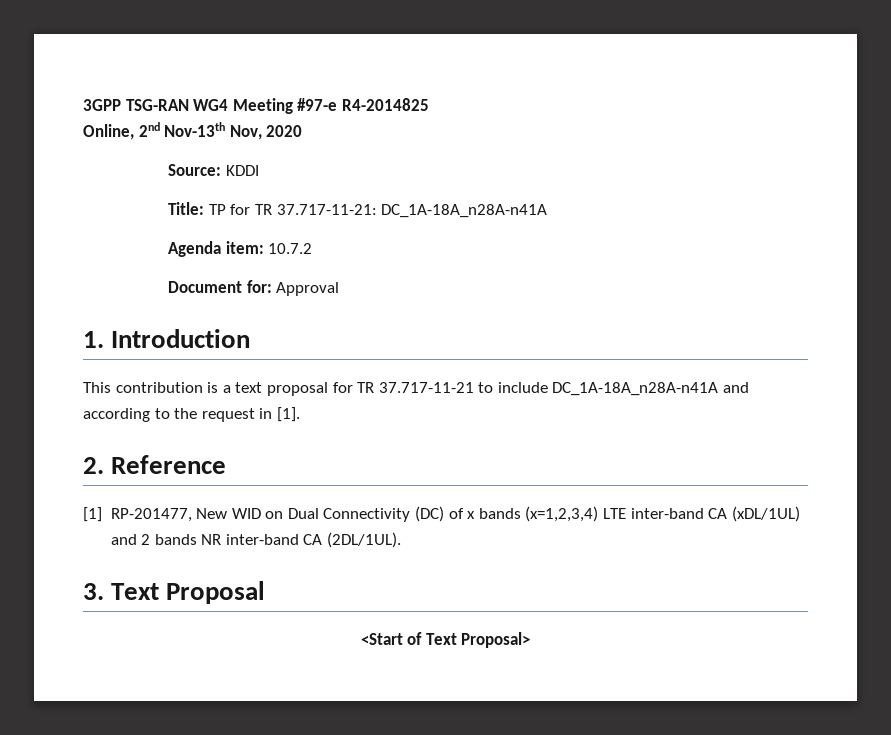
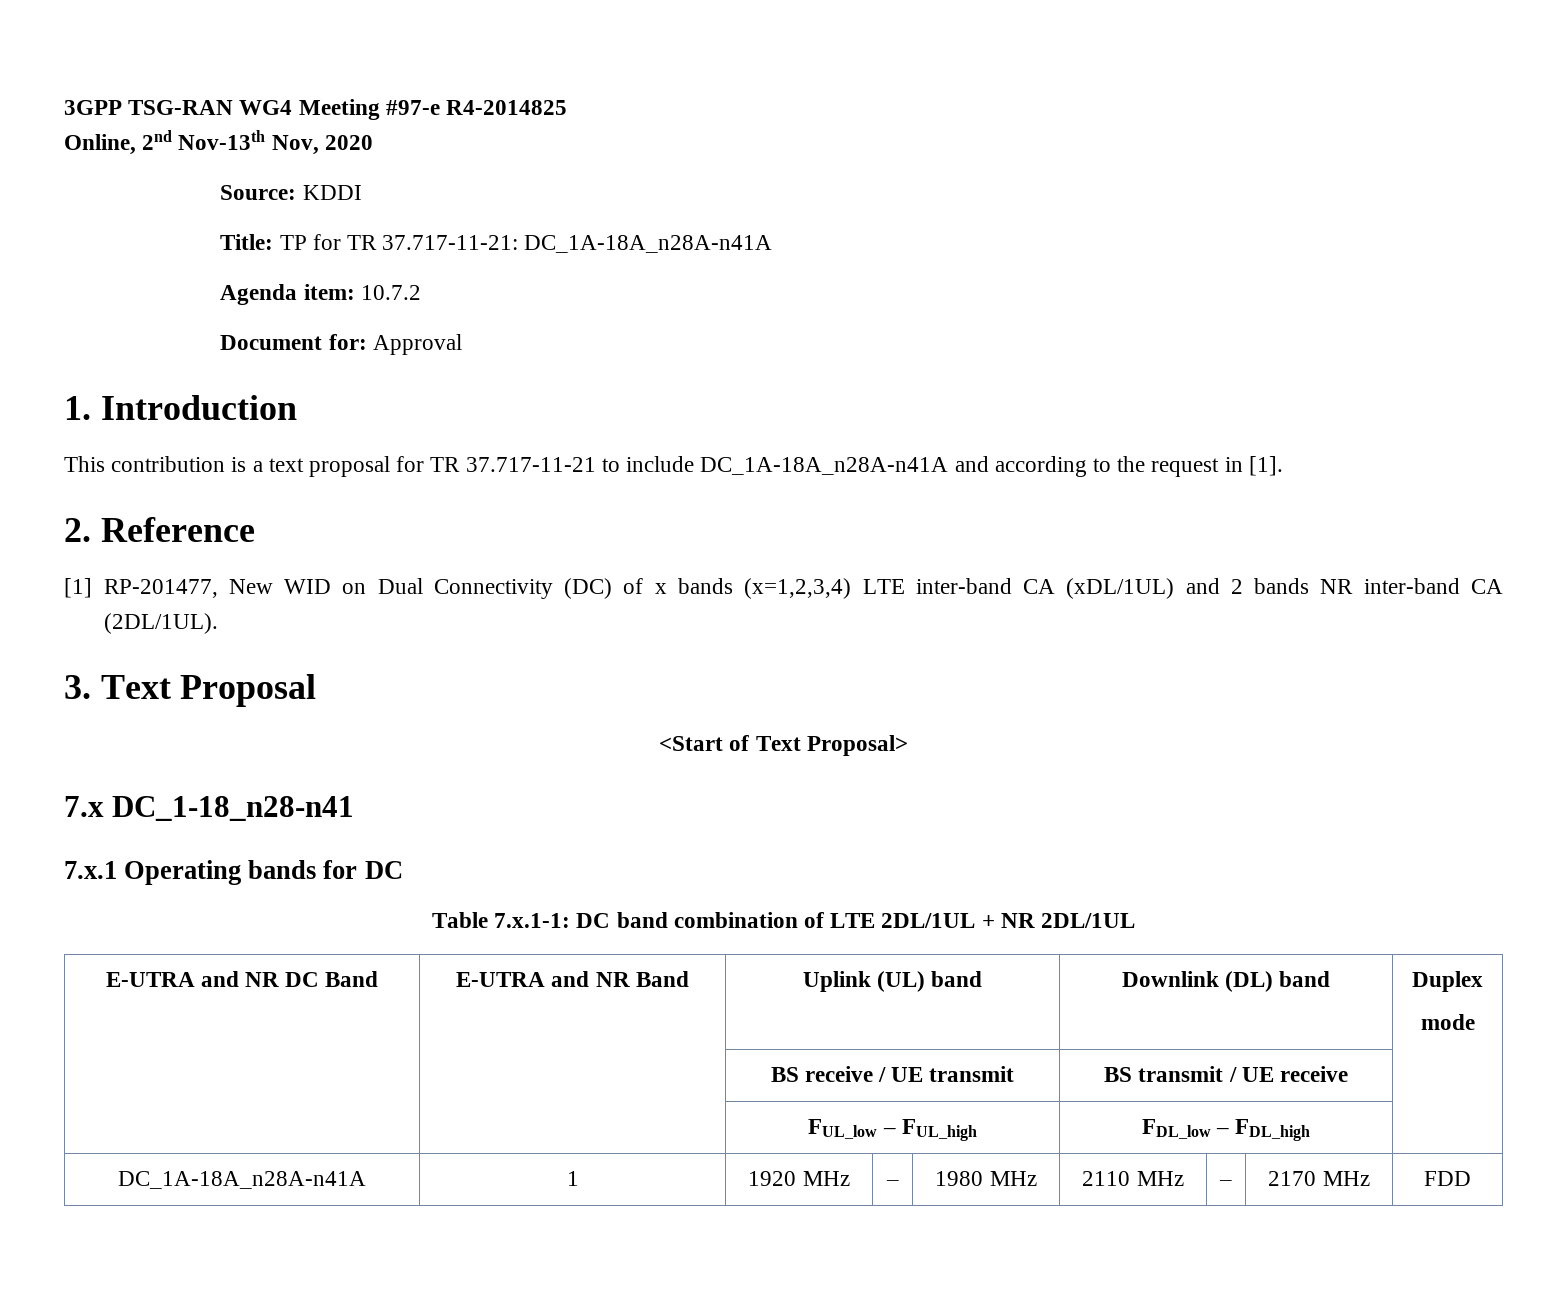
(531, 640) none -> [64,796,355,821] [64,860,403,885] [431,912,1136,928] [105,971,379,987] [456,971,689,987] [802,971,983,992] [1121,971,1331,992] [1412,971,1483,992] [1420,1014,1475,1030] [770,1066,1015,1082] [1104,1066,1348,1082] [808,1119,977,1141] [1141,1119,1311,1141] [118,1171,366,1189] [566,1171,579,1186] [748,1171,850,1186] [885,1180,899,1186] [935,1171,1037,1186] [1082,1171,1184,1186] [1219,1180,1232,1186] [1268,1171,1370,1186] [1424,1171,1471,1186] // 7.x DC_1-18_n28-n41 // 7.x.1 Operating bands for DC // Table 7.x.1-1: DC band combination of LTE 2DL/1UL + NR 2DL/1UL // E-UTRA and NR DC Band | E-UTRA and NR Band | Uplink (UL) band | Downlink (DL) band | Duplex // mode // | | BS receive / UE transmit | BS transmit / UE receive | // | | FUL_low – FUL_high | FDL_low – FDL_high | // DC_1A-18A_n28A-n41A | 1 | 1920 MHz | – | 1980 MHz | 2110 MHz | – | 2170 MHz | FDD

